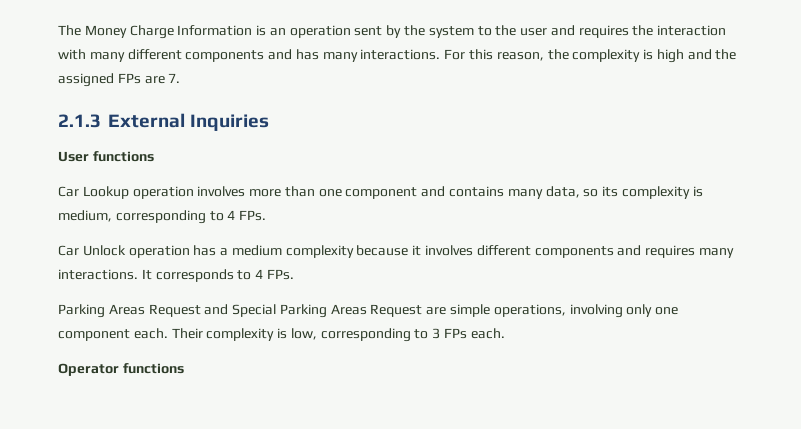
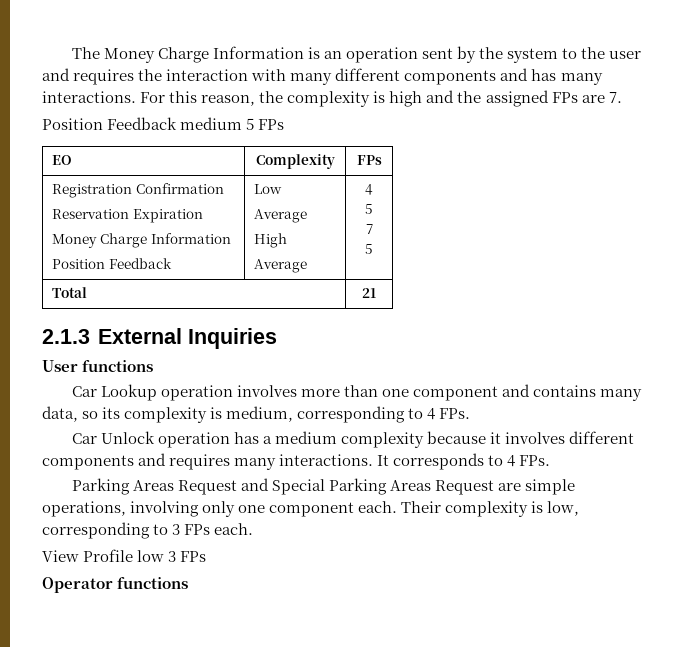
(181, 78) none -> [42,117,285,130] [52,155,73,165] [255,154,335,169] [356,155,382,165] [52,183,225,198] [52,209,204,223] [52,233,231,248] [52,258,173,269] [254,184,283,194] [254,209,308,223] [254,233,288,248] [254,259,308,273] [365,184,373,195] [365,204,373,214] [365,224,373,234] [365,244,373,254] [52,287,88,298] [362,288,376,298] // Position Feedback medium 5 FPs // EO | Complexity | FPs // Registration Confirmation // Reservation Expiration // Money Charge Information // Position Feedback | Low // Average // High // Average | 4 // 5 // 7 // 5 // Total | 21
(505, 333) none -> [42,549,207,562] // View Profile low 3 FPs

